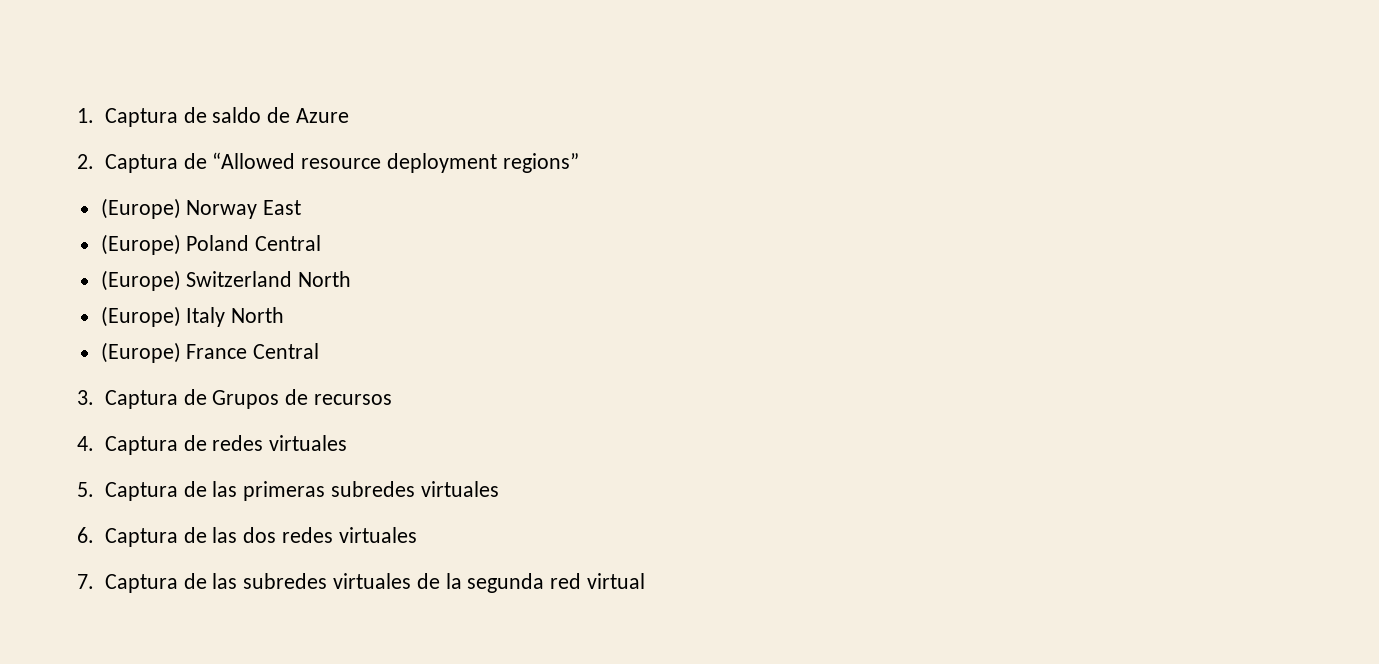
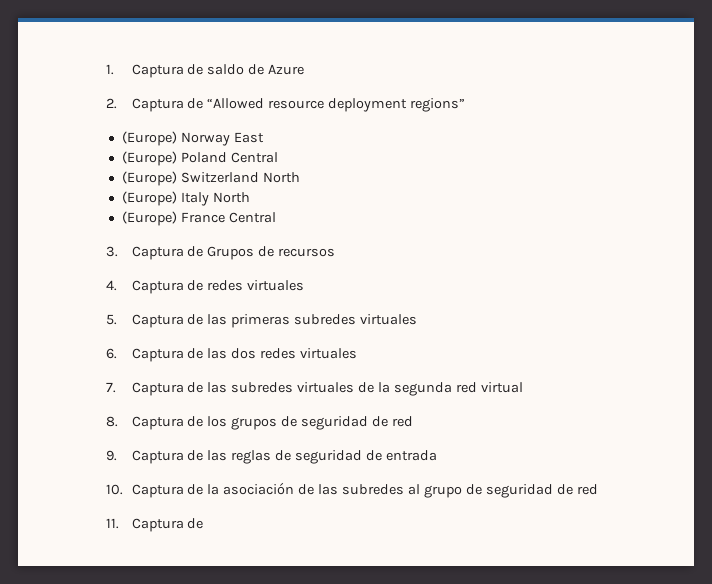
(645, 581) none -> [105,416,413,430] [105,450,437,464] [105,482,598,498] [105,518,204,532] // 8. Captura de los grupos de seguridad de red // 9. Captura de las reglas de seguridad de entrada // 10. Captura de la asociación de las subredes al grupo de seguridad de red // 11. Captura de

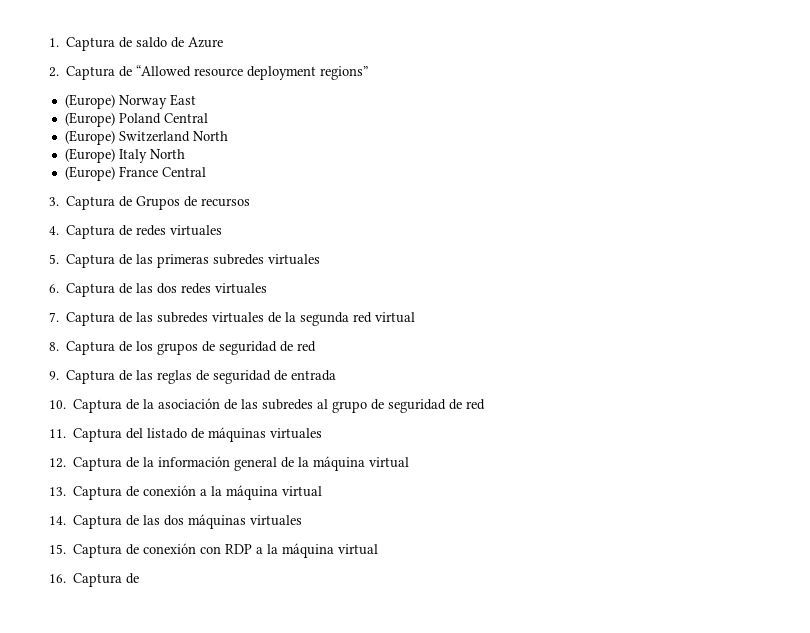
(184, 525) none -> [126,427,323,442] [49,456,410,471] [49,485,323,500] [49,514,303,529] [49,543,379,558] [49,573,123,587] del listado de máquinas virtuales // 12. Captura de la información general de la máquina virtual // 13. Captura de conexión a la máquina virtual // 14. Captura de las dos máquinas virtuales // 15. Captura de conexión con RDP a la máquina virtual // 16. Captura

